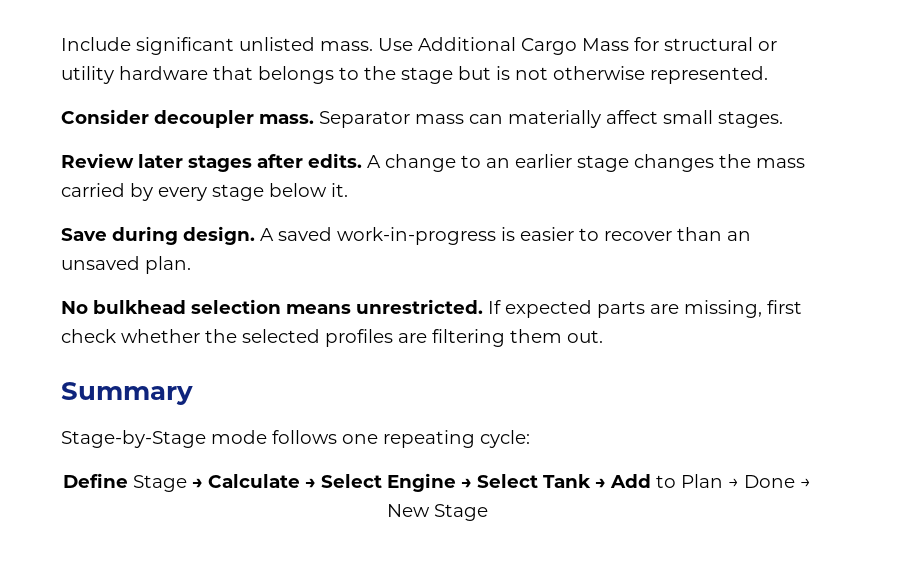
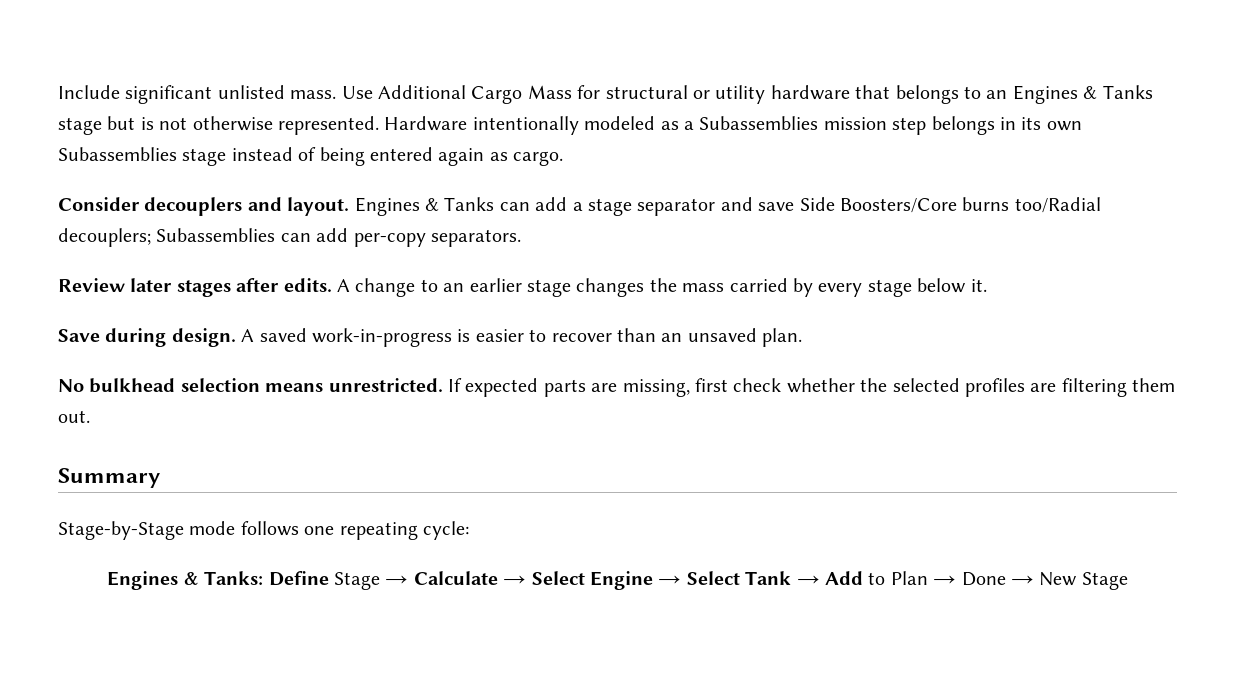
[364,66,396,80] the -> [986,85,1153,104] an Engines & Tanks
[61,109,783,128] // Consider decoupler mass. Separator mass can materially affect small stages. -> [384,116,1082,135] [58,147,564,166] [58,197,1101,216] [58,228,521,247] Hardware intentionally modeled as a Subassemblies mission step belongs in its own Subassemblies stage instead of being entered again as cargo. // Consider decouplers and layout. Engines & Tanks can add a stage separator and save Side Boosters/Core burns too/Radial decouplers; Subassemblies can add per-copy separators.
(530, 439) none -> [107,571,264,590] Engines & Tanks:

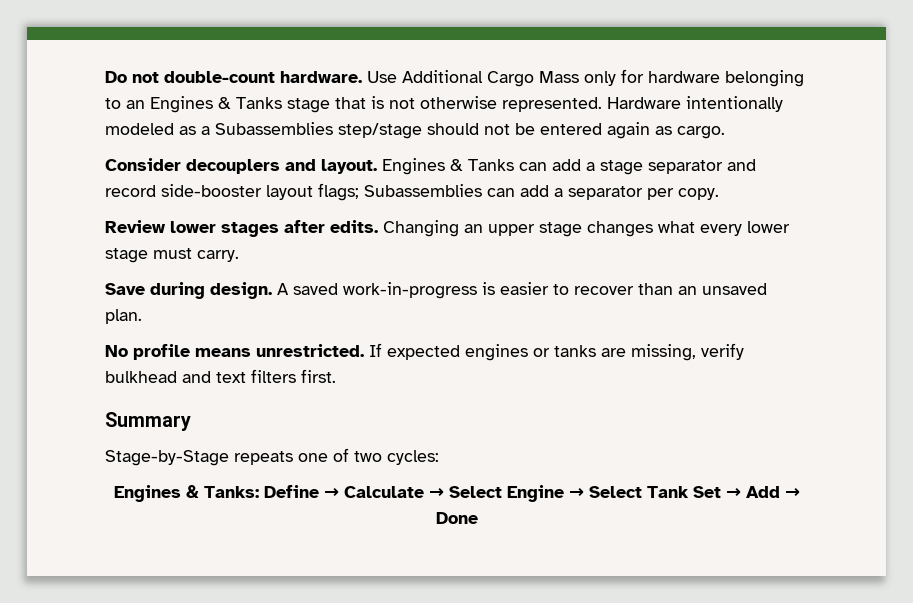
[58,85,959,104] Include significant unlisted mass. Use Additional Cargo Mass for structural or utility hardware that belongs -> [105,69,804,87] Do not double-count hardware. Use Additional Cargo Mass only for hardware belonging
[107,116,136,130] but -> [335,97,366,109] that
[823,116,1082,135] [58,147,365,166] mission step belongs in its own Subassemblies stage instead of being -> [338,123,535,139] step/stage should not be
[758,197,1101,213] [58,228,521,247] save Side Boosters/Core burns too/Radial decouplers; Subassemblies can add per-copy separators. -> [105,183,719,201] record side-booster layout flags; Subassemblies can add a separator per copy.
[130,278,173,292] later -> [170,221,216,233] lower
[337,278,987,297] A change to an earlier stage changes the mass carried by every stage below it. -> [383,220,790,237] [105,248,239,263] Changing an upper stage changes what every lower stage must carry.
[89,378,260,393] bulkhead selection -> [133,344,190,360] profile
[543,378,1176,397] [58,410,90,423] [58,468,160,488] [58,521,469,540] parts are missing, first check whether the selected profiles are filtering them out. // Summary // Stage-by-Stage mode follows one repeating cycle: -> [465,343,744,361] [105,369,336,383] [105,412,191,431] [105,448,439,466] engines or tanks are missing, verify bulkhead and text filters first. // Summary // Stage-by-Stage repeats one of two cycles:
[333,572,380,590] Stage -> (319, 491) none
(792, 578) none -> [692,486,721,498] Set
[868,571,1128,590] to Plan → Done → New Stage -> [784,488,800,498] [435,512,478,524] → Done

